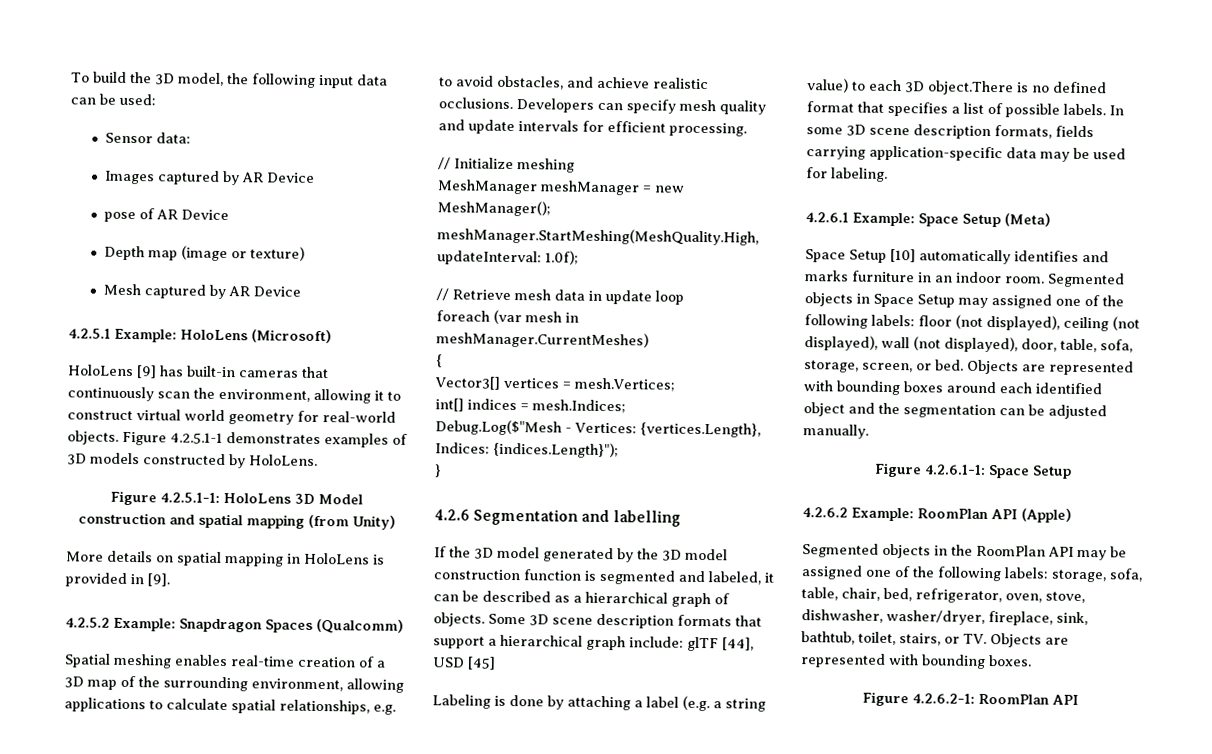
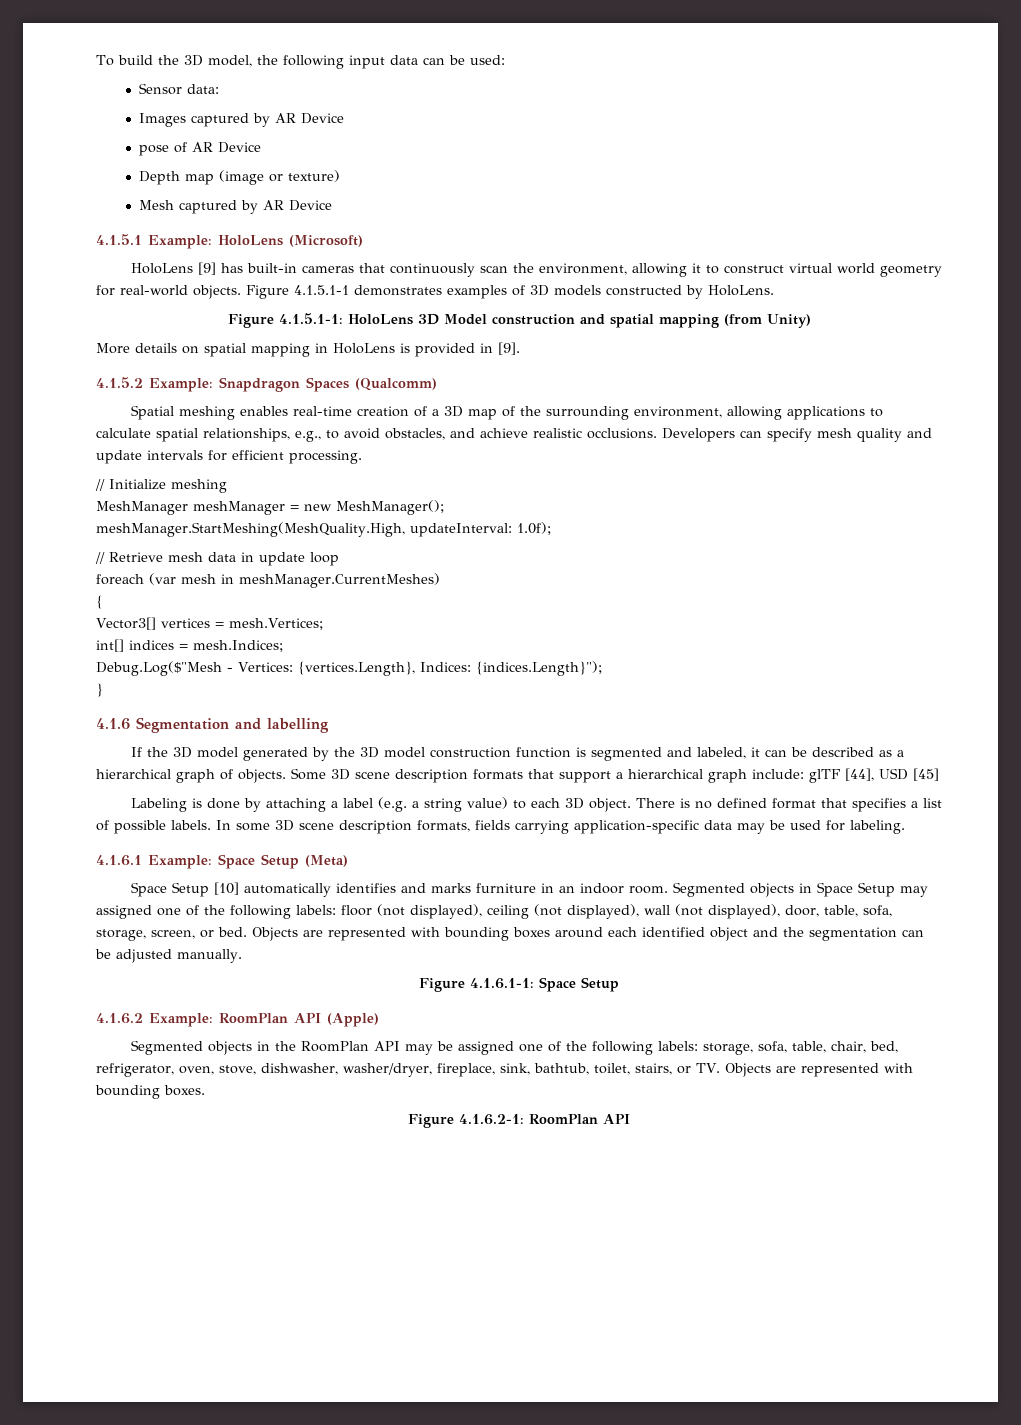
[68,328,111,339] 4.2.5.1 -> [96,234,142,245] 4.1.5.1
[170,432,223,444] 4.2.5.1-1 -> [294,285,349,295] 4.1.5.1-1
[160,492,220,503] 4.2.5.1-1: -> [278,313,343,324] 4.1.5.1-1:
[65,617,110,628] 4.2.5.2 -> [96,377,143,388] 4.1.5.2
[373,704,396,715] e.g. -> [295,431,321,442] e.g.,
[434,509,470,521] 4.2.6 -> [96,718,130,730] 4.1.6
[927,80,1014,96] object.There -> [588,798,675,812] object. There
[805,212,849,223] 4.2.6.1 -> [96,855,142,866] 4.1.6.1
[924,464,986,475] 4.2.6.1-1: -> [470,978,534,989] 4.1.6.1-1:
[802,507,848,518] 4.2.6.2 -> [96,1013,143,1024] 4.1.6.2
[912,693,975,704] 4.2.6.2-1: -> [459,1114,524,1125] 4.1.6.2-1:

